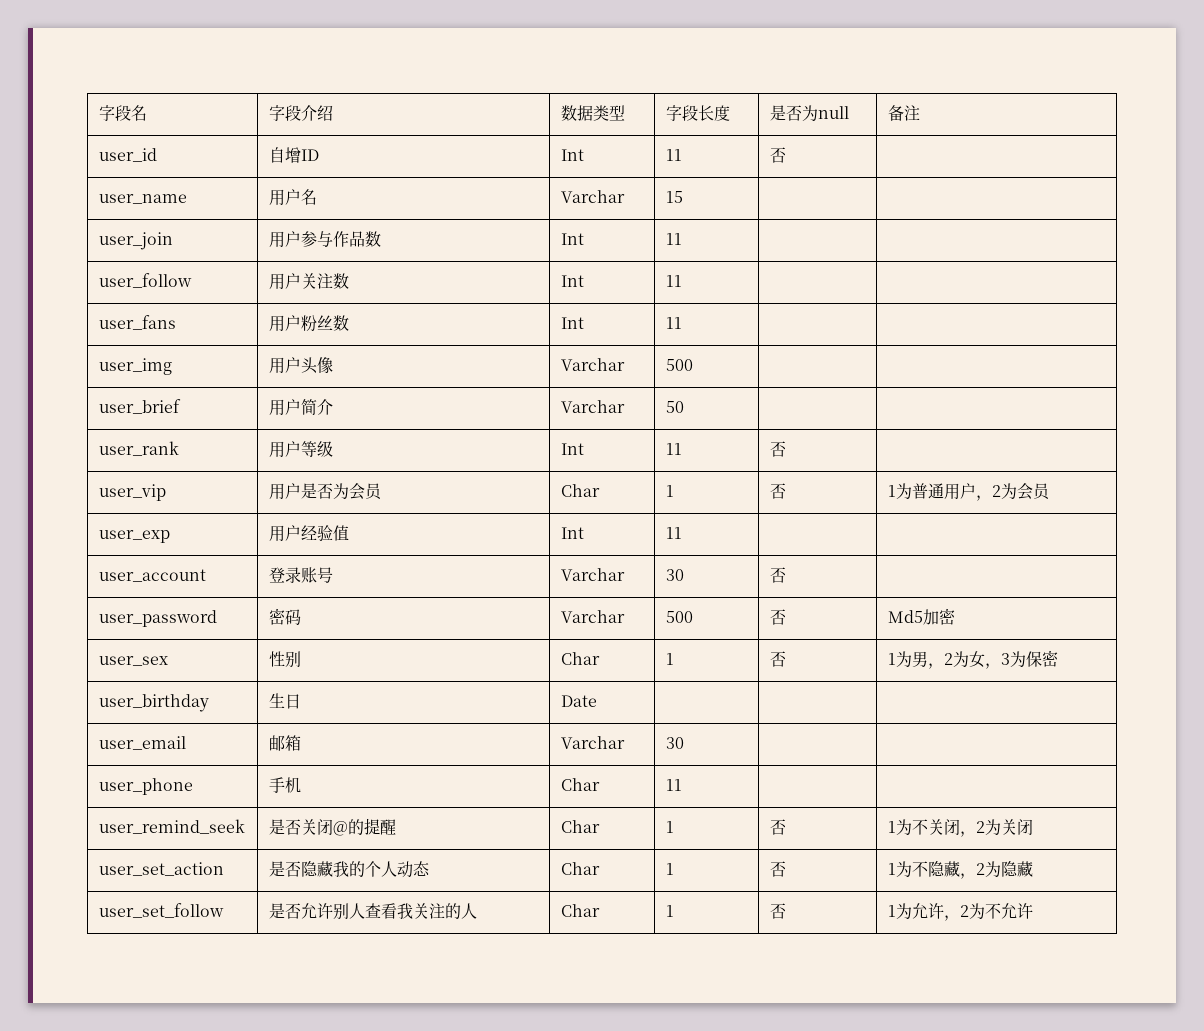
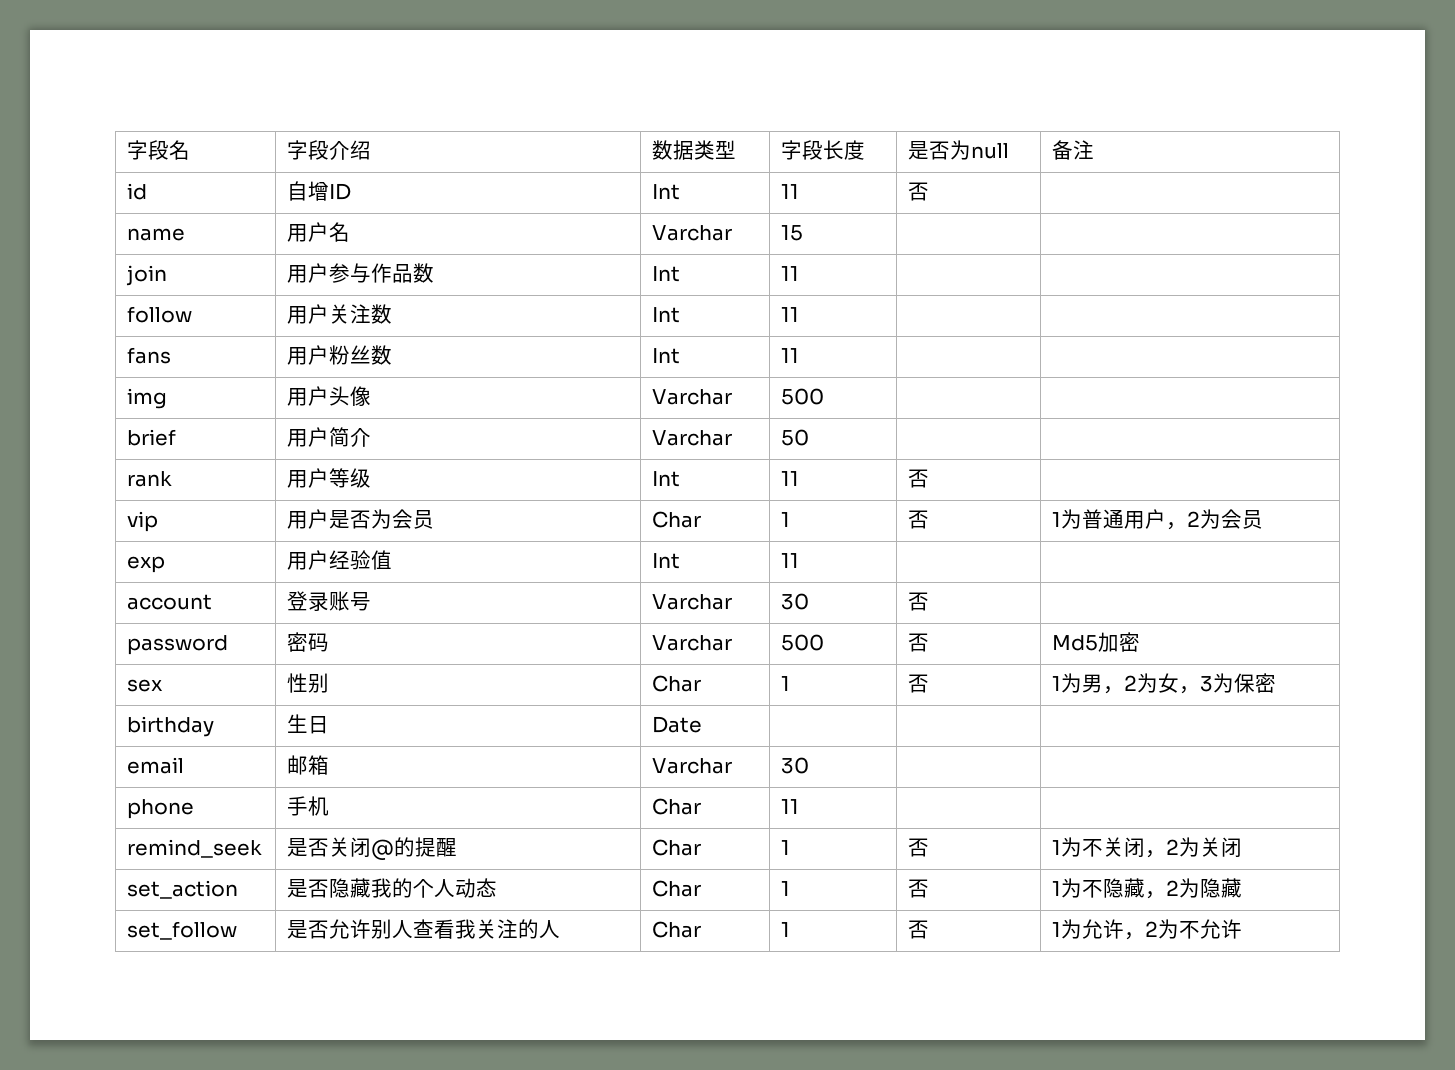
[98,148,157,162] user_id -> [127,183,148,200] id
[98,194,187,204] user_name -> [127,228,186,241] name
[98,232,173,250] user_join -> [126,265,168,286] join
[98,273,192,288] user_follow -> [127,306,193,323] follow
[98,315,176,330] user_fans -> [127,347,172,364] fans
[98,358,172,375] user_img -> [127,388,168,409] img
[98,399,181,414] user_brief -> [127,429,177,446] brief
[98,441,179,456] user_rank -> [127,471,173,487] rank
[98,484,166,501] user_vip -> [127,511,159,532] vip
[98,530,170,543] user_exp -> [127,556,166,573] exp
[98,569,206,582] user_account -> [127,594,213,610] account
[98,610,217,627] user_password -> [127,635,229,655] password
[98,656,168,666] user_sex -> [127,679,164,692] sex
[98,694,209,712] user_birthday -> [127,716,215,737] birthday
[98,736,186,750] user_email -> [127,757,185,774] email
[98,778,193,795] user_phone -> [127,799,195,819] phone
[98,819,245,834] user_remind_seek -> [127,839,263,858] remind_seek
[98,862,224,876] user_set_action -> [127,880,239,899] set_action
[98,903,224,918] user_set_follow -> [127,921,238,940] set_follow

